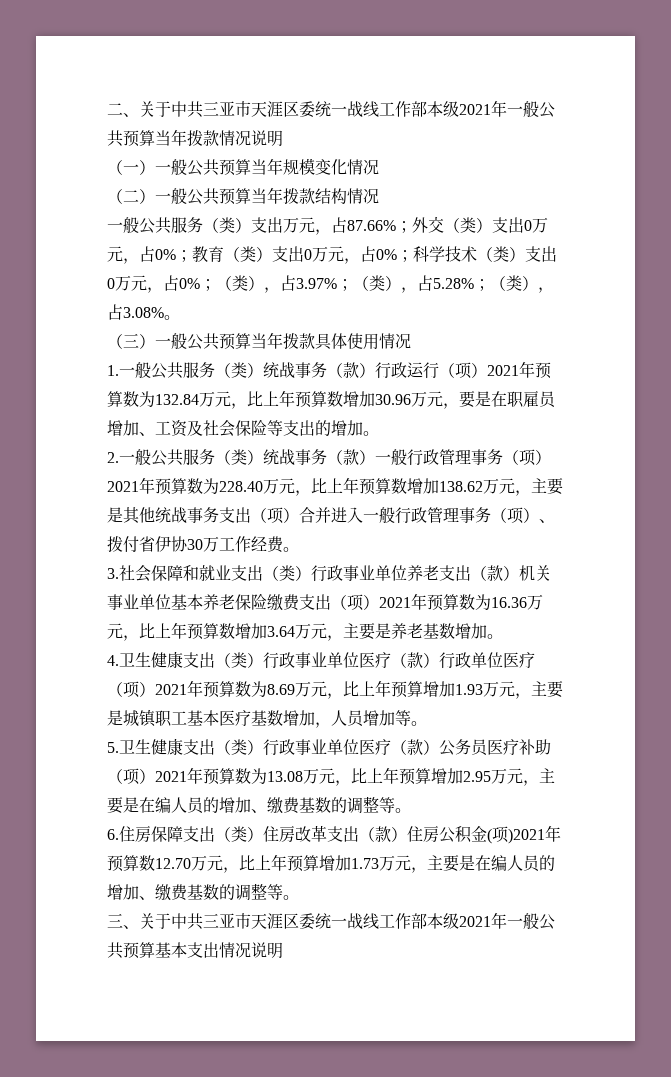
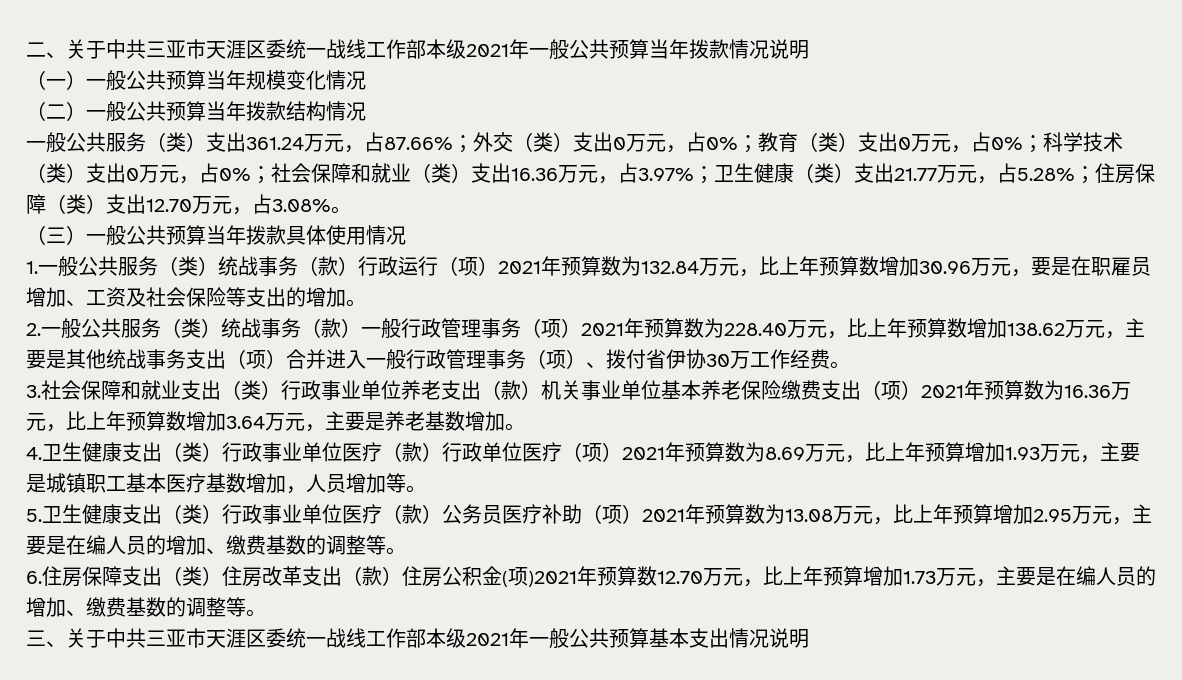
(283, 225) none -> [246,137,304,150] 361.24
[216,275,538,293] （类），占3.97%；（类），占5.28%；（类） -> [271,163,1155,184] [26,194,232,214] 社会保障和就业（类）支出16.36万元，占3.97%；卫生健康（类）支出21.77万元，占5.28%；住房保障（类）支出12.70万元

